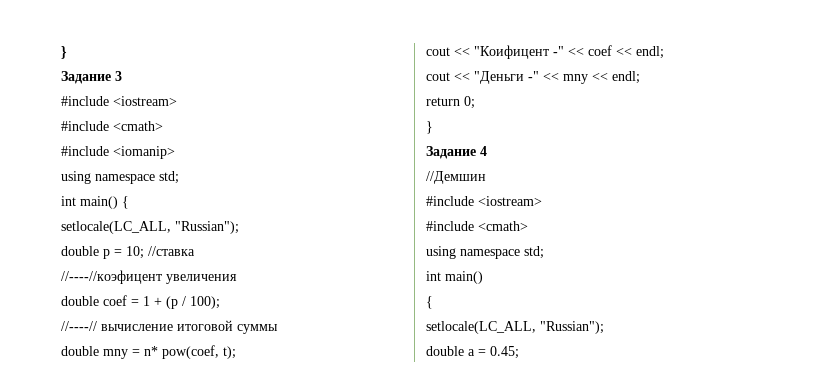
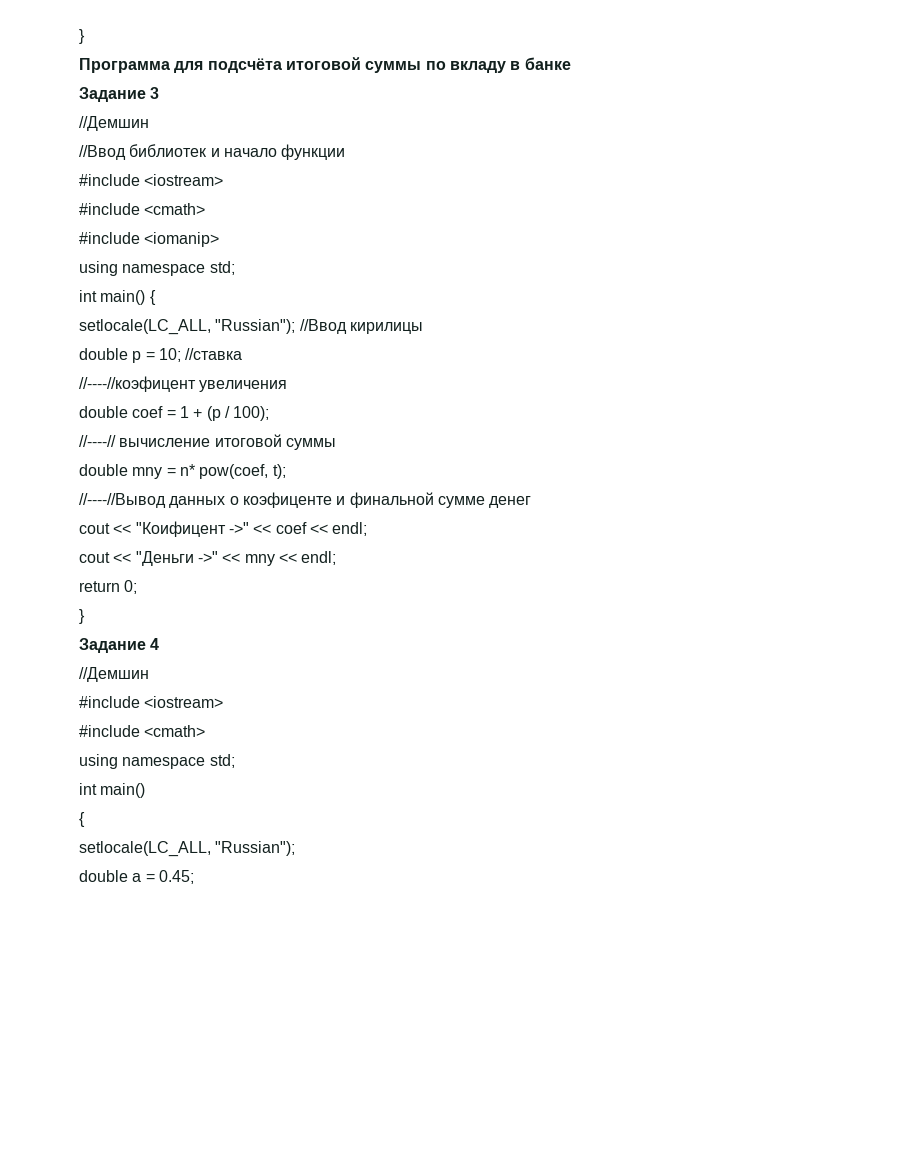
[61,46,67,59] [61,71,122,84] } // Задание 3 -> [79,29,85,44] [79,57,571,73] [79,87,160,102] [79,116,149,131] [79,144,346,160] } // Программа для подсчёта итоговой суммы по вкладу в банке // Задание 3 // //Демшин // //Ввод библиотек и начало функции
(239, 227) none -> [299,319,423,334] //Ввод кирилицы
(236, 352) none -> [79,492,532,508] // //----//Вывод данных о коэфиценте и финальной сумме денег
[553,46,564,56] -" -> [228,522,249,534] ->"
[528,71,539,81] -" -> [197,551,218,563] ->"

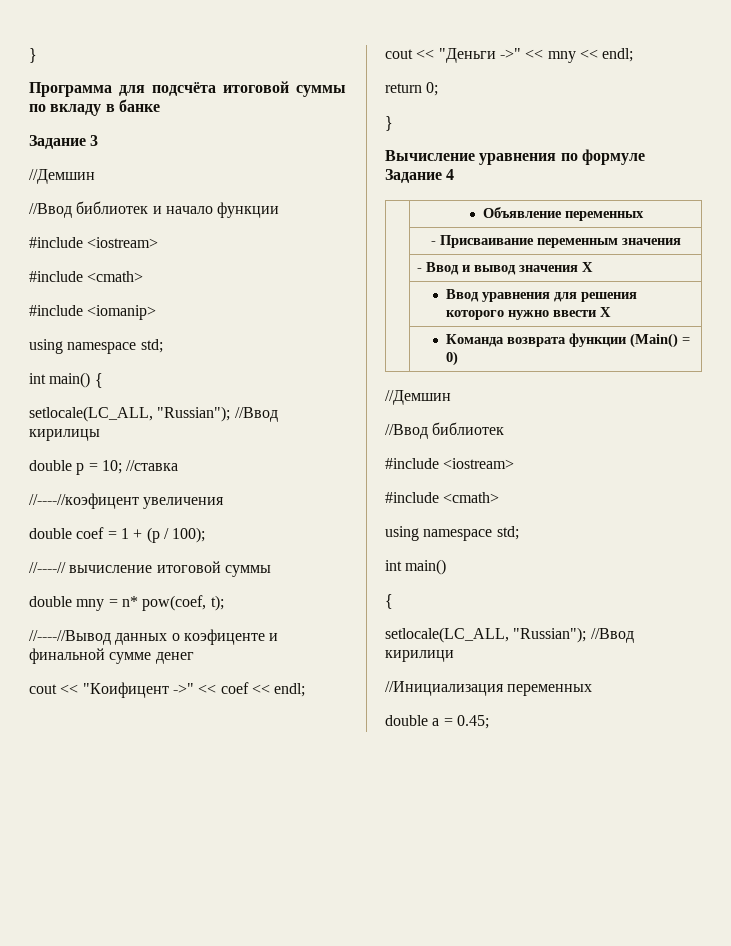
[79,638,160,653] [79,667,149,682] Задание 4 // //Демшин -> [385,149,645,165] [385,169,455,183] [483,207,645,221] [430,235,681,248] [417,262,594,275] [445,289,637,302] [445,307,611,320] [445,333,690,348] [445,351,458,366] [385,390,451,405] [385,422,505,439] Вычисление уравнения по формуле Задание 4 // | Объявление переменных // | - Присваивание переменным значения // | - Ввод и вывод значения X // | Ввод уравнения для решения которого нужно ввести X // | Команда возврата функции (Main() = 0) // //Демшин // //Ввод библиотек
(296, 848) none -> [590,628,634,643] [385,650,454,662] [385,681,593,696] //Ввод кирилици // //Инициализация переменных

